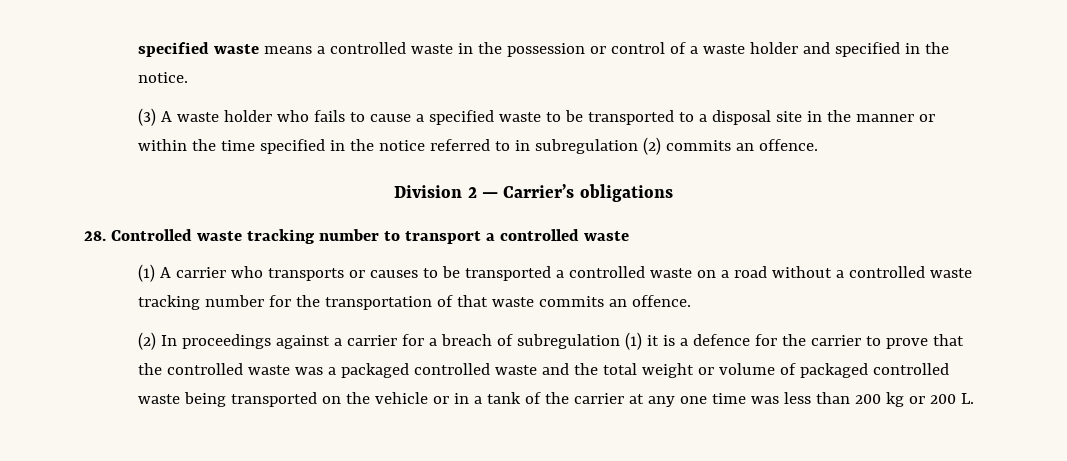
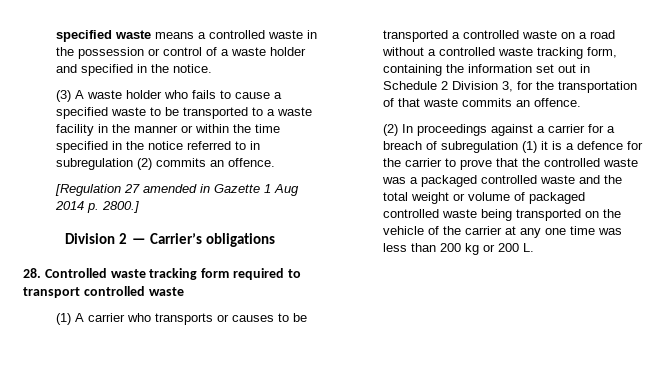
[711,110,802,125] disposal site -> [276,107,312,116] [55,124,94,136] waste facility
(818, 145) none -> [54,184,299,196] [54,201,139,213] // [Regulation 27 amended in Gazette 1 Aug 2014 p. 2800.]
[318,229,379,241] number -> [201,268,284,280] form required
[485,233,495,241] a -> (80, 292) none
[204,295,264,307] number -> [586,47,617,58] [382,64,590,76] [382,81,513,92] form, containing the information set out in Schedule 2 Division 3,
[432,392,521,404] or in a tank -> (424, 230) none

